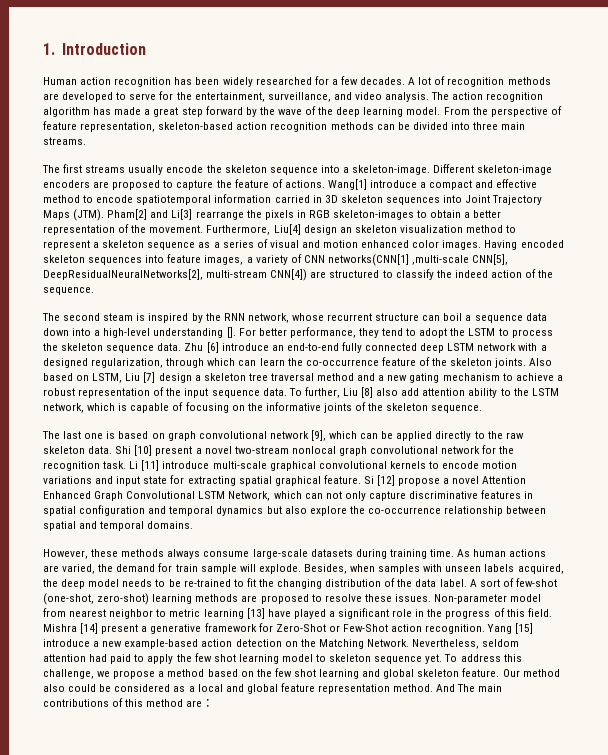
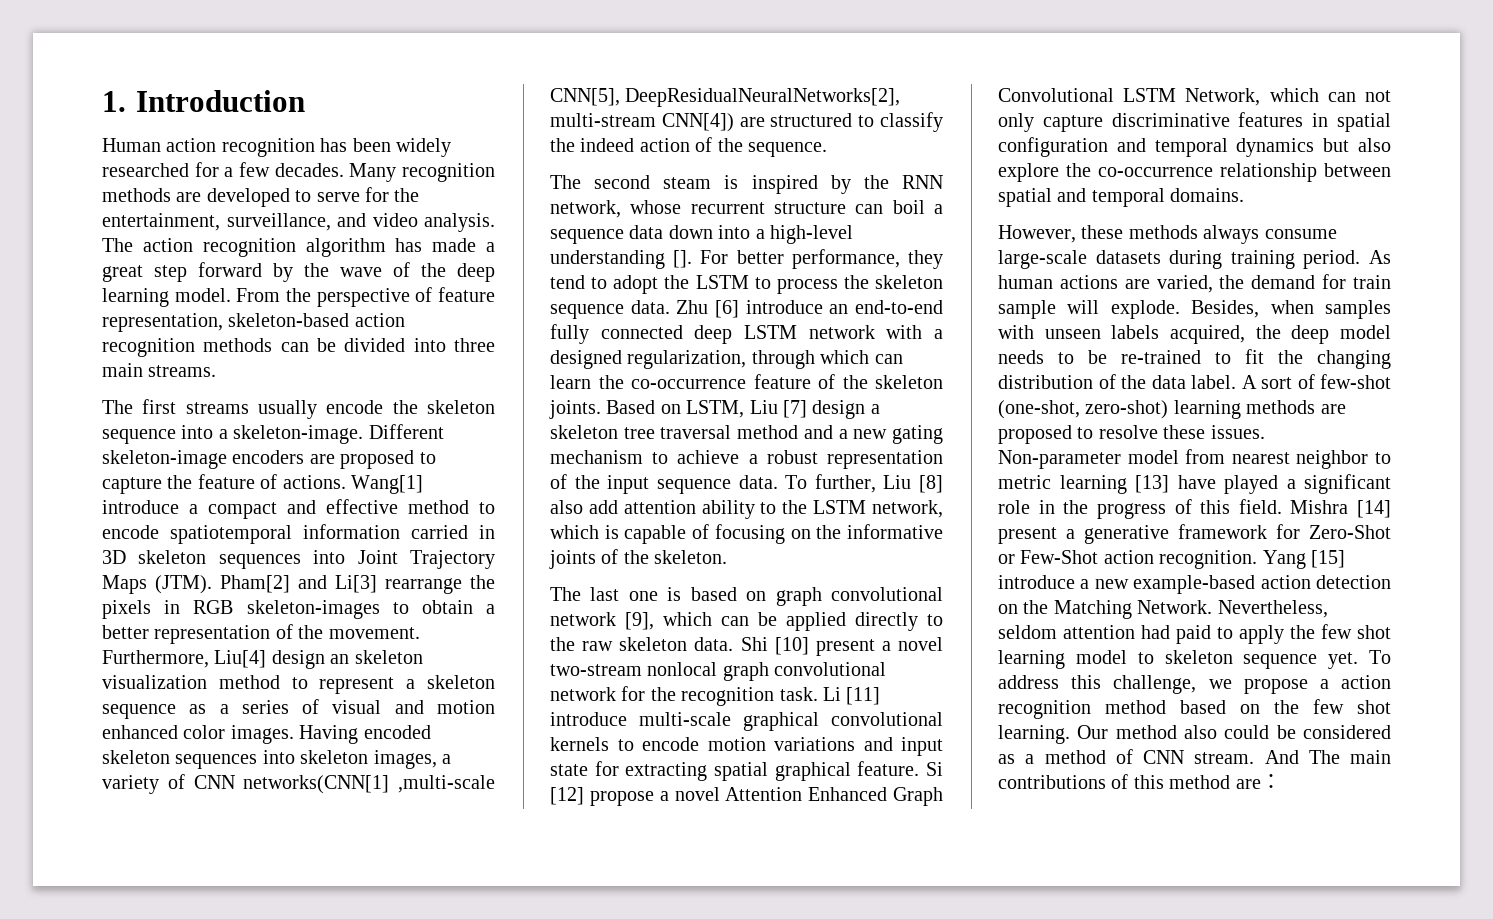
[408,76,446,85] A lot of -> [349,163,397,182] Many
[167,254,202,263] feature -> [300,750,369,764] skeleton
[529,358,553,366] [43,373,73,381] Also based -> [606,400,656,414] Based
[386,403,483,413] skeleton sequence. -> [654,550,728,564] skeleton.
[429,549,454,557] time. -> [1303,250,1361,269] period.
(165, 674) none -> [1341,675,1391,689] [998,700,1091,719] action recognition
[319,668,500,679] learning and global skeleton feature. -> [998,725,1070,744] learning.
[197,683,434,694] local and global feature representation method. -> [1044,749,1255,764] method of CNN stream.

